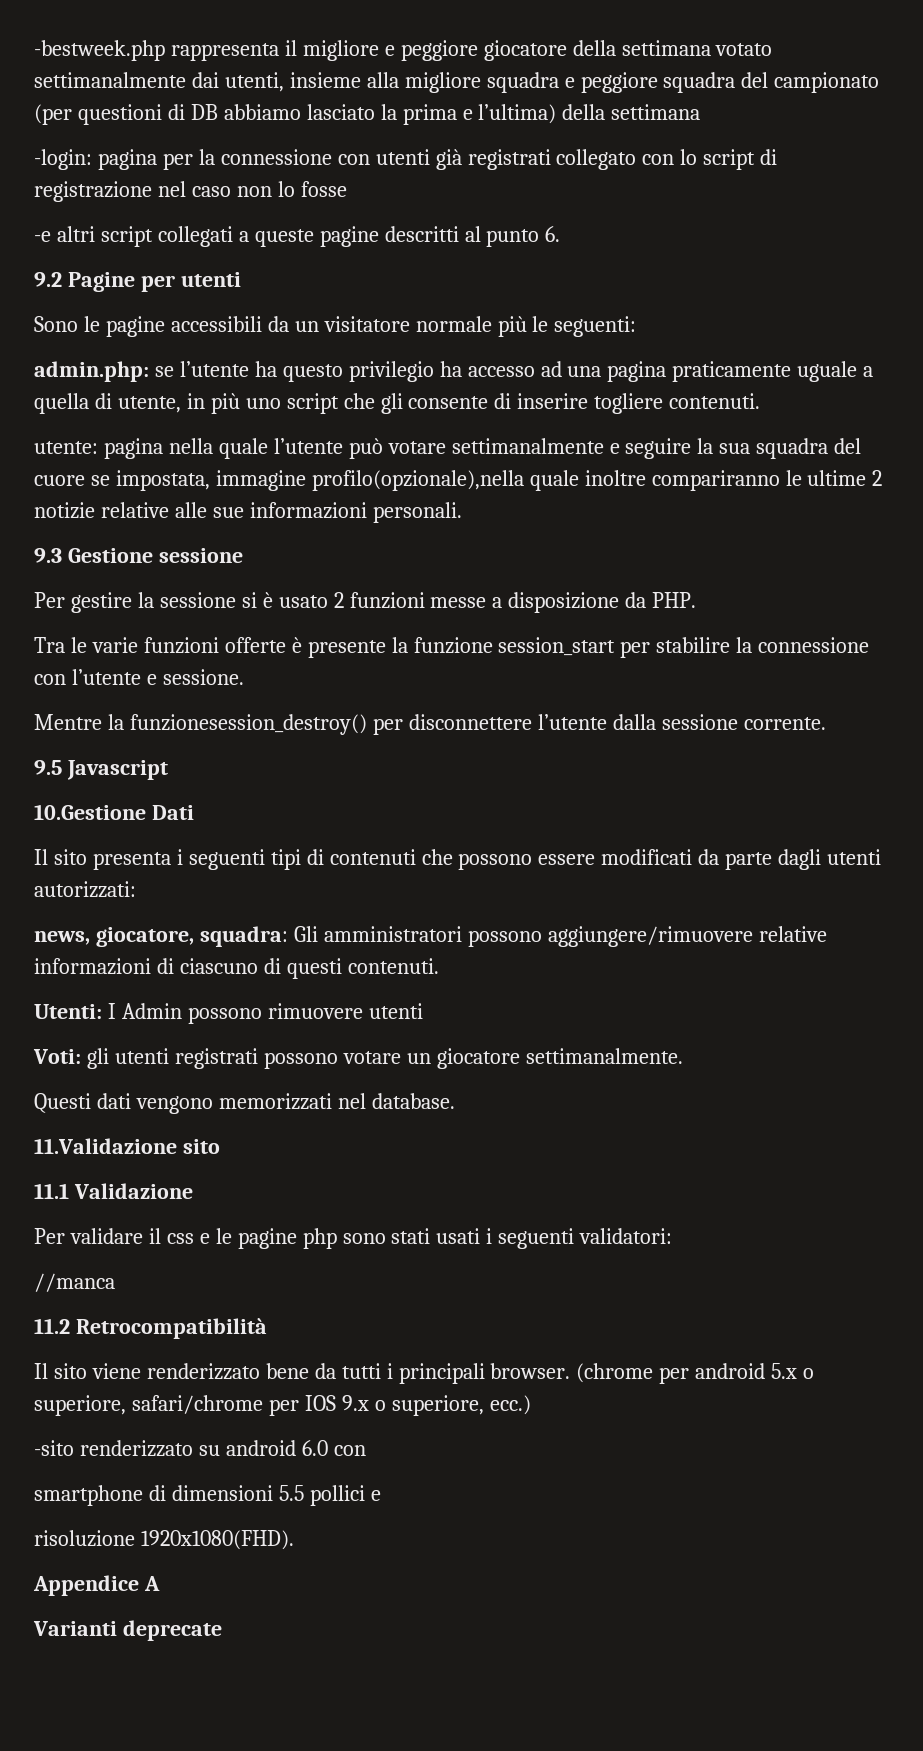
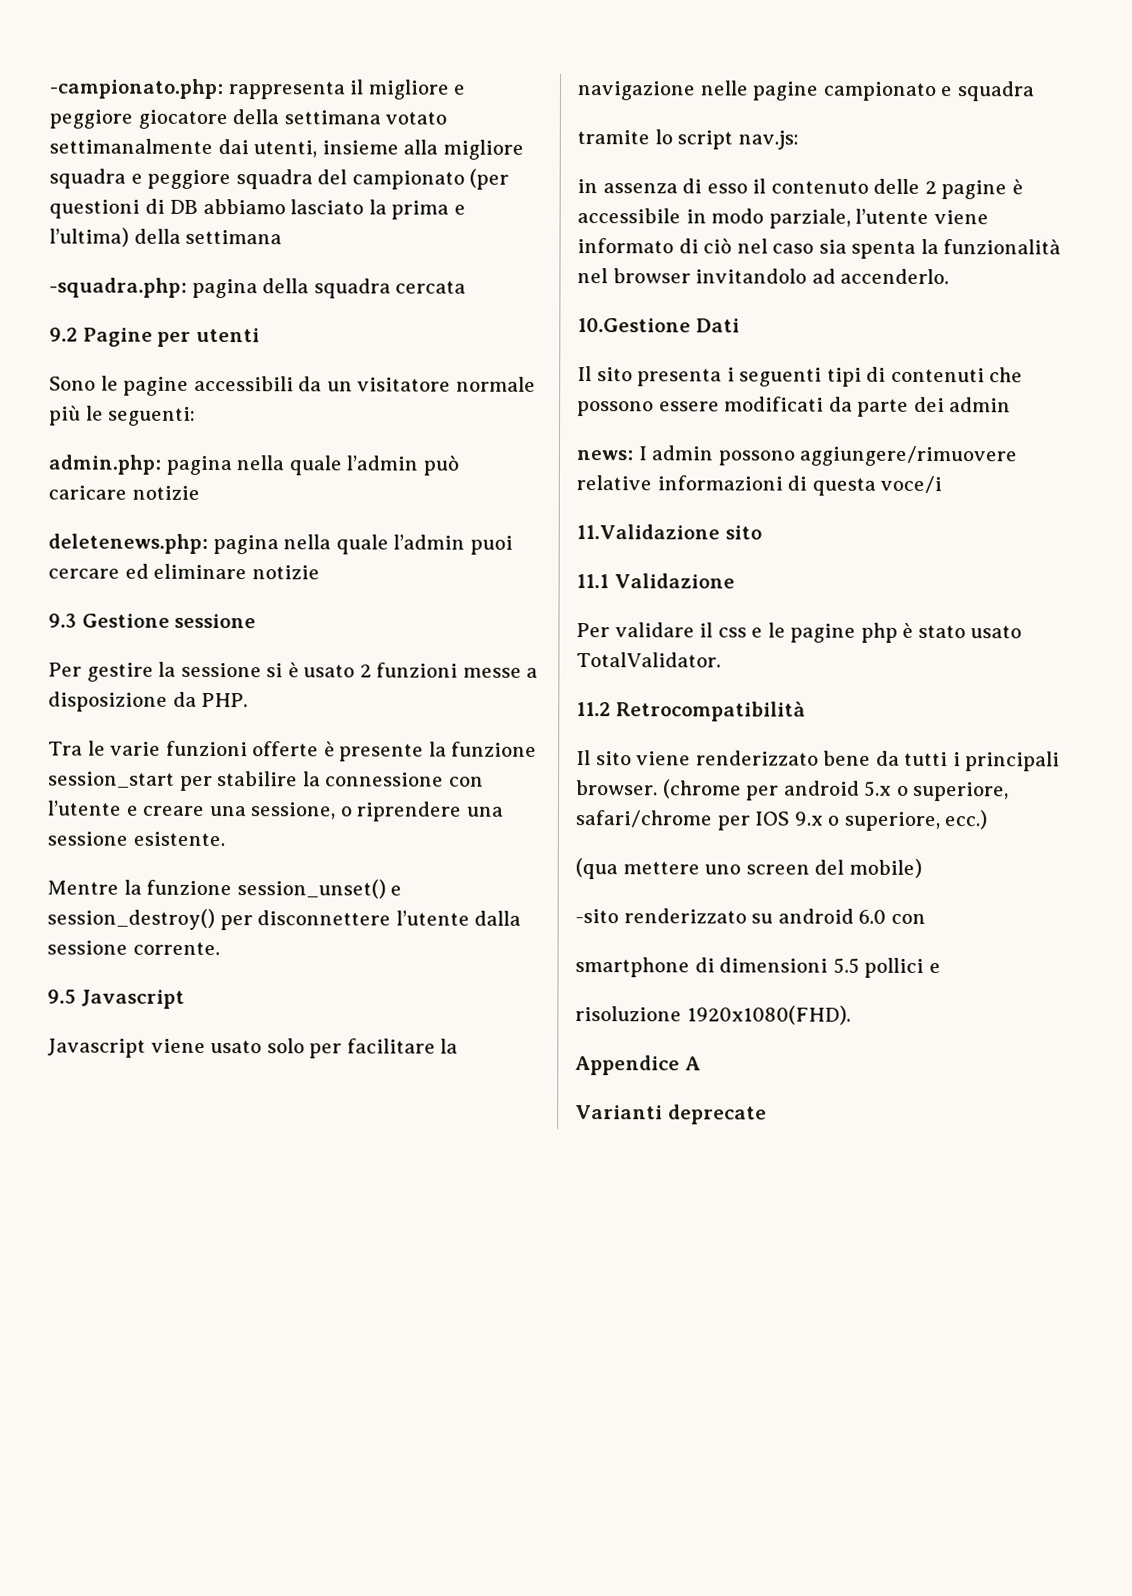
[34,40,165,61] -bestweek.php -> [49,78,224,100] -campionato.php:
[34,149,778,170] [34,181,347,202] [34,226,561,247] -login: pagina per la connessione con utenti già registrati collegato con lo script di registrazione nel caso non lo fosse // -e altri script collegati a queste pagine descritti al punto 6. -> [49,277,467,299] -squadra.php: pagina della squadra cercata
[154,361,874,382] [34,393,761,414] [34,438,862,459] [34,470,883,491] [34,502,462,523] se l’utente ha questo privilegio ha accesso ad una pagina praticamente uguale a quella di utente, in più uno script che gli consente di inserire togliere contenuti. // utente: pagina nella quale l’utente può votare settimanalmente e seguire la sua squadra del cuore se impostata, immagine profilo(opzionale),nella quale inoltre compariranno le ultime 2 notizie relative alle sue informazioni personali. -> [165,454,459,476] [48,485,200,500] [48,533,513,555] [48,563,320,580] pagina nella quale l’admin può caricare notizie // deletenews.php: pagina nella quale l’admin puoi cercare ed eliminare notizie
[162,669,244,685] [34,714,367,735] sessione. // Mentre la funzionesession_destroy() -> [142,801,503,822] [47,831,225,847] [47,879,403,899] [47,908,215,931] creare una sessione, o riprendere una sessione esistente. // Mentre la funzione session_unset() e session_destroy()
(168, 770) none -> [47,1038,459,1059] [577,80,1035,102] [577,129,799,150] [577,178,1023,200] [577,208,989,229] [577,237,1062,259] [577,268,950,285] // Javascript viene usato solo per facilitare la navigazione nelle pagine campionato e squadra // tramite lo script nav.js: // in assenza di esso il contenuto delle 2 pagine è accessibile in modo parziale, l’utente viene informato di ciò nel caso sia spenta la funzionalità nel browser invitandolo ad accenderlo.
[778,849,882,870] [34,881,136,898] [34,926,462,947] dagli utenti autorizzati: // news, giocatore, squadra: Gli amministratori -> [913,396,1012,413] [576,445,714,461] dei admin // news: I admin
[179,958,439,979] [34,1003,423,1024] [33,1048,683,1069] [34,1093,455,1114] ciascuno di questi contenuti. // Utenti: I Admin possono rimuovere utenti // Voti: gli utenti registrati possono votare un giocatore settimanalmente. // Questi dati vengono memorizzati nel database. -> [811,475,943,496] questa voce/i
[342,1228,673,1249] [34,1273,115,1292] sono stati usati i seguenti validatori: // //manca -> [902,622,1023,639] [576,652,721,668] è stato usato TotalValidator.
(531, 1405) none -> [575,858,922,880] // (qua mettere uno screen del mobile)

